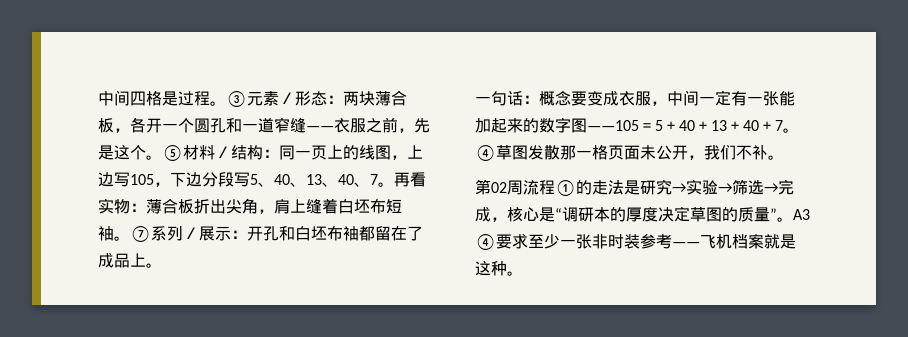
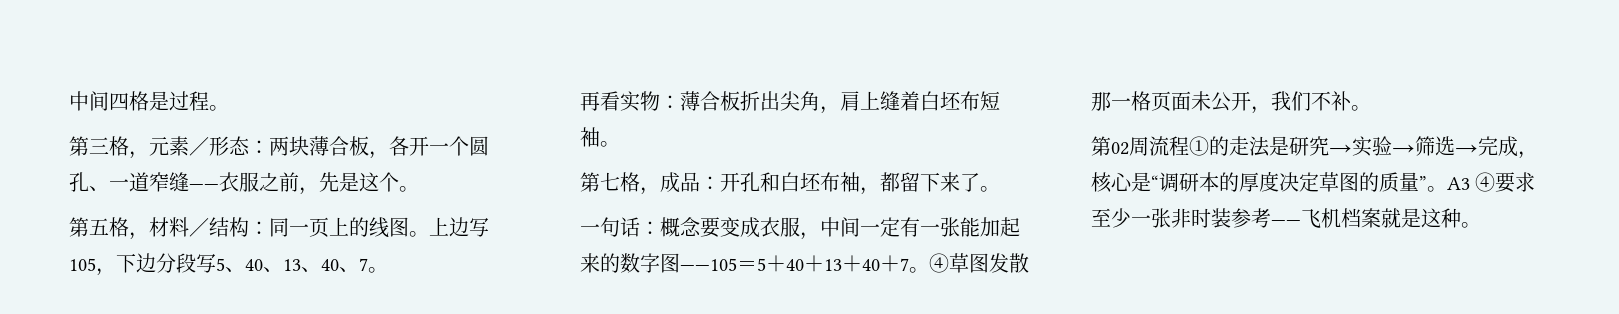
[226,91,247,107] ③ -> [69,136,149,159] // 第三格，
[226,118,242,133] 和 -> [89,186,109,191] 、
[162,145,183,161] ⑤ -> [69,217,149,240] // 第五格，
[391,155,407,160] ， -> [409,231,429,237] 。
(394, 184) none -> (388, 270) //
[130,226,231,242] ⑦系列／展示 -> [580,172,700,195] // 第七格，成品
[359,226,423,241] [98,253,146,268] 都留在了成品上 -> [860,172,980,195] ，都留下来了

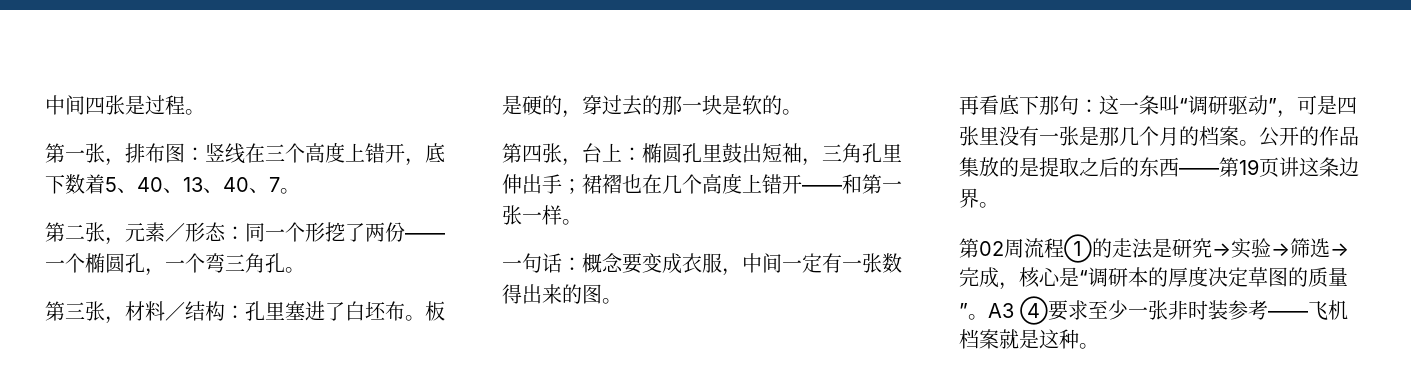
[129,91,149,111] 格 -> [105,95,125,115] 张
[89,136,489,159] [69,172,419,195] [69,217,489,240] [69,253,216,276] 三格，元素／形态：两块薄合板，各开一个圆孔、一道窄缝——衣服之前，先是这个。 // 第五格，材料／结构：同一页上的线图。上边写105，下边分段写 -> [65,142,445,166] [45,174,105,194] 一张，排布图：竖线在三个高度上错开，底下数着
[580,91,1000,114] [580,127,620,147] [580,172,980,195] 再看实物：薄合板折出尖角，肩上缝着白坯布短袖。 // 第七格，成品：开孔和白坯布袖，都留下来了 -> [45,222,445,245] [45,253,305,276] [45,301,445,324] [502,95,802,118] [502,143,902,166] [502,173,902,194] [502,205,562,225] 第二张，元素／形态：同一个形挖了两份——一个椭圆孔，一个弯三角孔。 // 第三张，材料／结构：孔里塞进了白坯布。板是硬的，穿过去的那一块是软的。 // 第四张，台上：椭圆孔里鼓出短袖，三角孔里伸出手；裙褶也在几个高度上错开——和第一张一样
[960,217,1020,237] [580,253,1029,273] [1091,91,1351,114] 能加起来的数字图——105＝5＋40＋13＋40＋7。④草图发散那一格页面未公开，我们不补 -> [882,253,902,273] [502,284,622,304] [959,95,1357,118] [959,126,1359,147] [959,157,1359,177] [959,188,979,208] 数得出来的图。 // 再看底下那句：这一条叫“调研驱动”，可是四张里没有一张是那几个月的档案。公开的作品集放的是提取之后的东西——第19页讲这条边界

